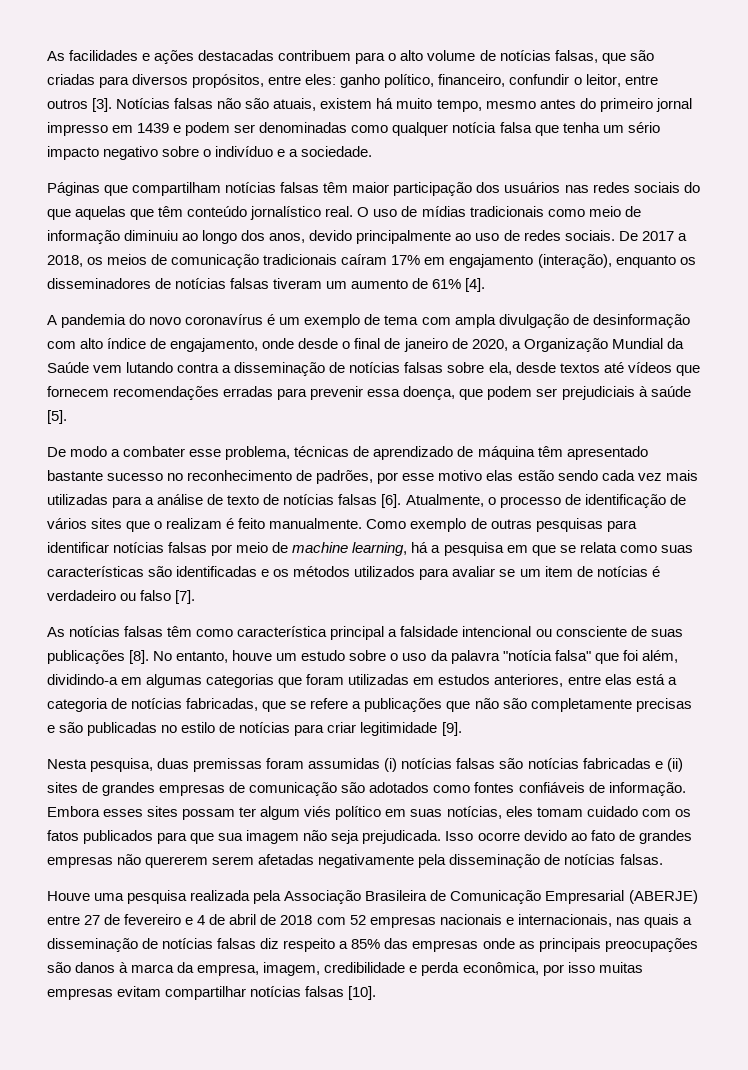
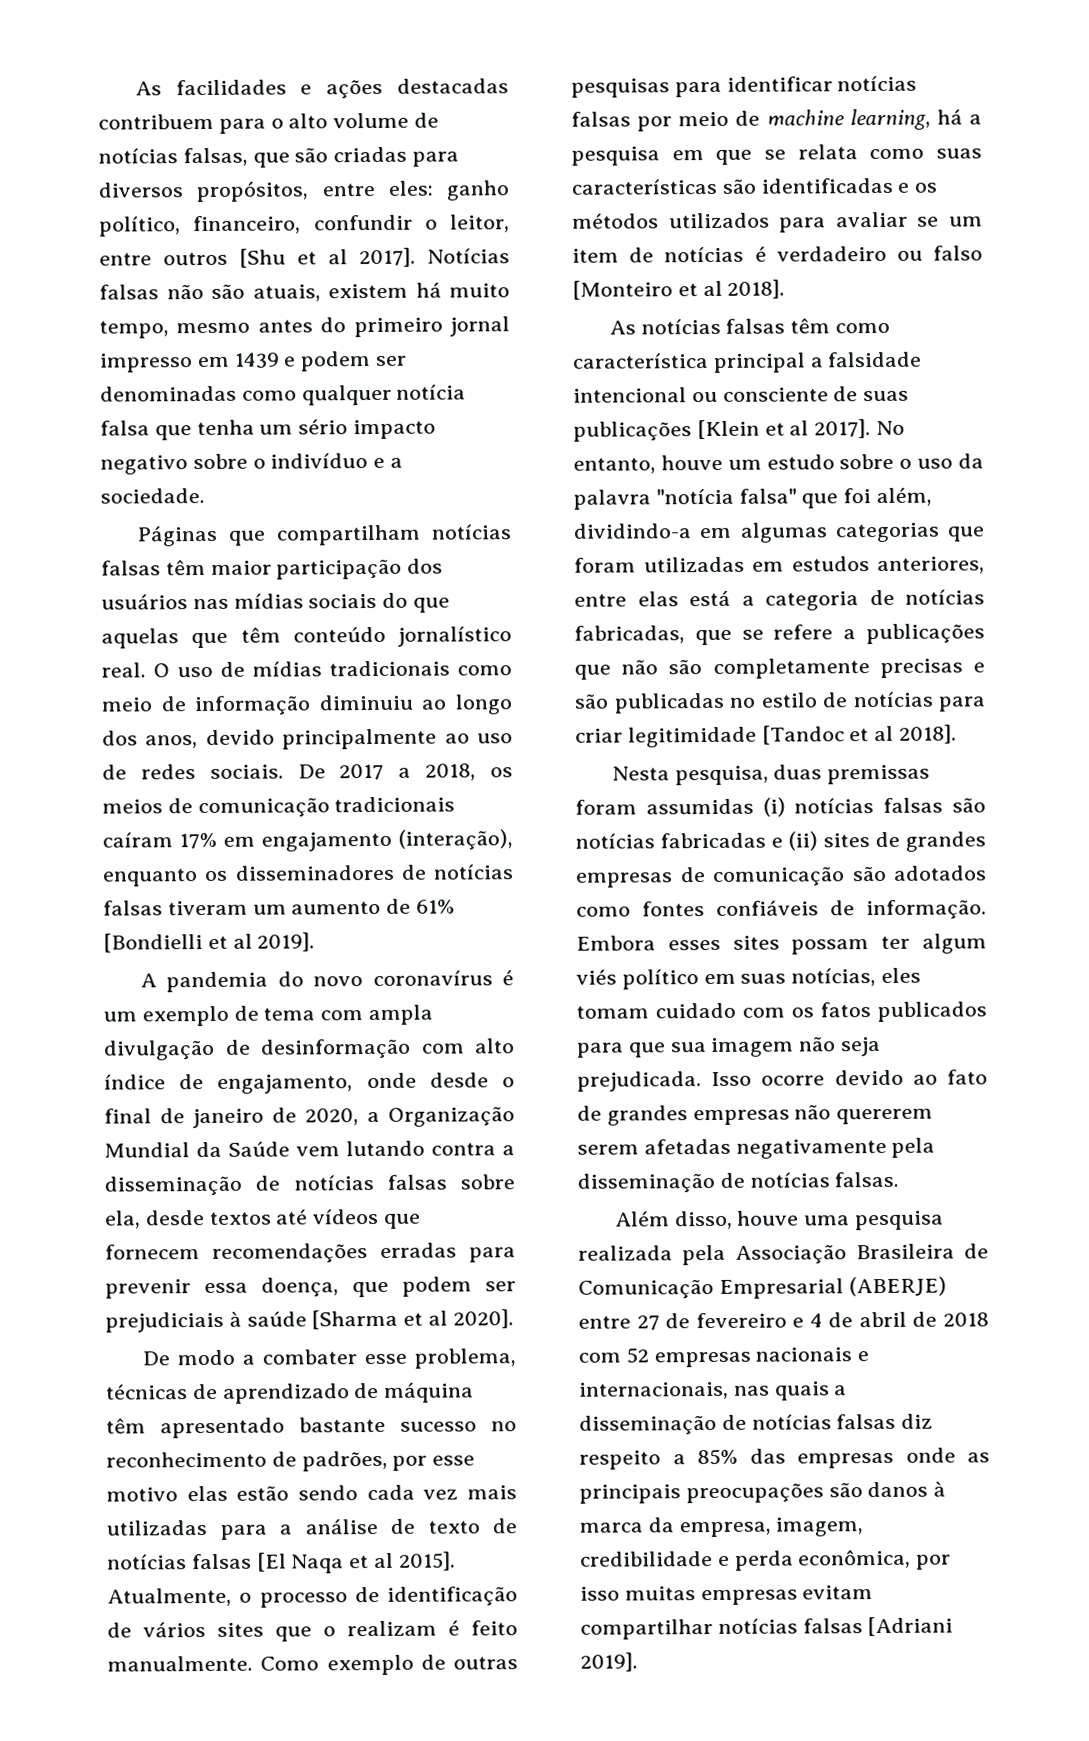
[92,98,113,112] [3]. -> [239,247,416,268] [Shu et al 2017].
[592,182,630,193] redes -> [233,593,304,609] mídias
[465,278,486,292] [4]. -> [103,932,316,953] [Bondielli et al 2019].
[47,410,67,424] [5]. -> [311,1309,514,1330] [Sharma et al 2020].
[381,494,402,508] [6]. -> [256,1551,456,1574] [El Naqa et al 2015].
[175,590,196,604] [7]. -> [572,279,786,300] [Monteiro et al 2018].
[129,650,150,664] [8]. -> [696,419,872,440] [Klein et al 2017].
[441,722,462,736] [9]. -> [761,724,958,745] [Tandoc et al 2018].
[47,891,90,901] Houve -> [614,1210,800,1230] Além disso, houve
[348,986,377,1000] [10]. -> [867,1616,954,1637] [580,1652,638,1672] [Adriani 2019].

